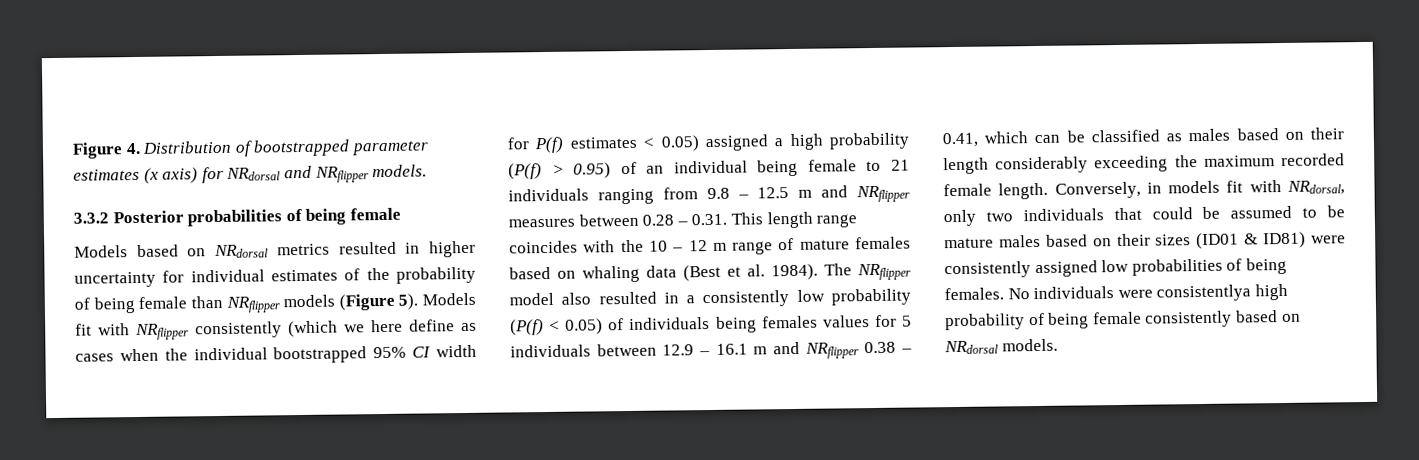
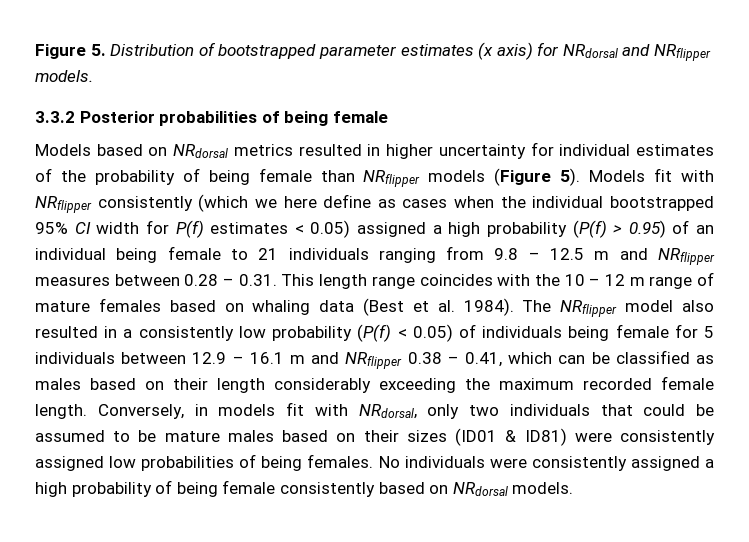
[125,142,141,155] 4. -> [90,44,106,56] 5.
[761,315,870,329] females values -> [615,324,669,338] female
[1156,284,1252,302] consistentlya -> [531,456,714,471] consistently assigned a

